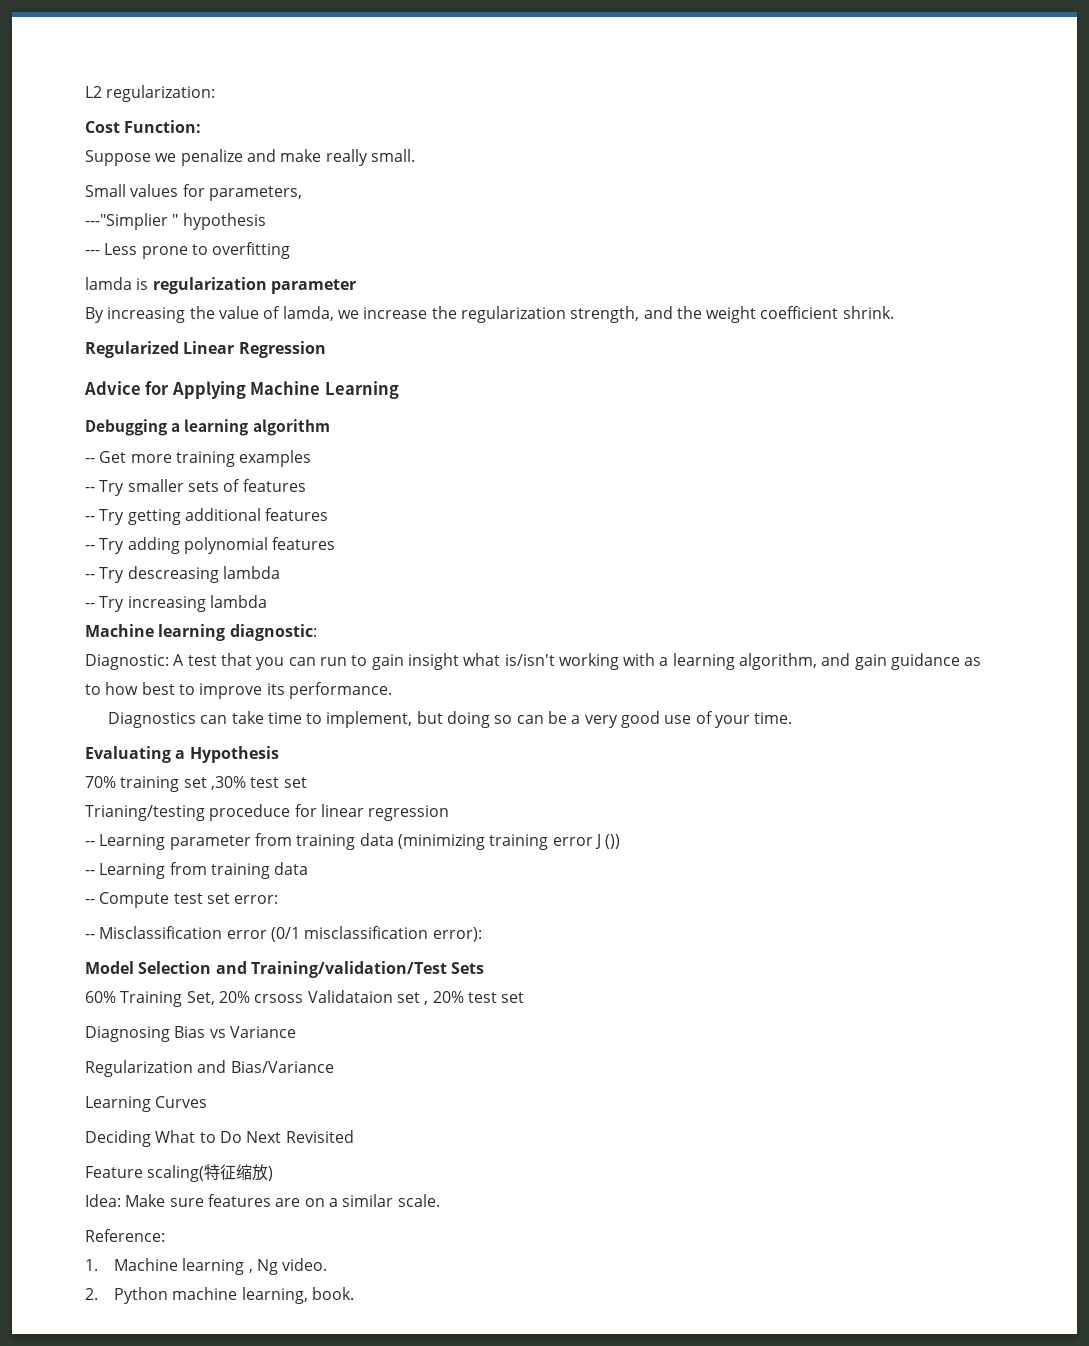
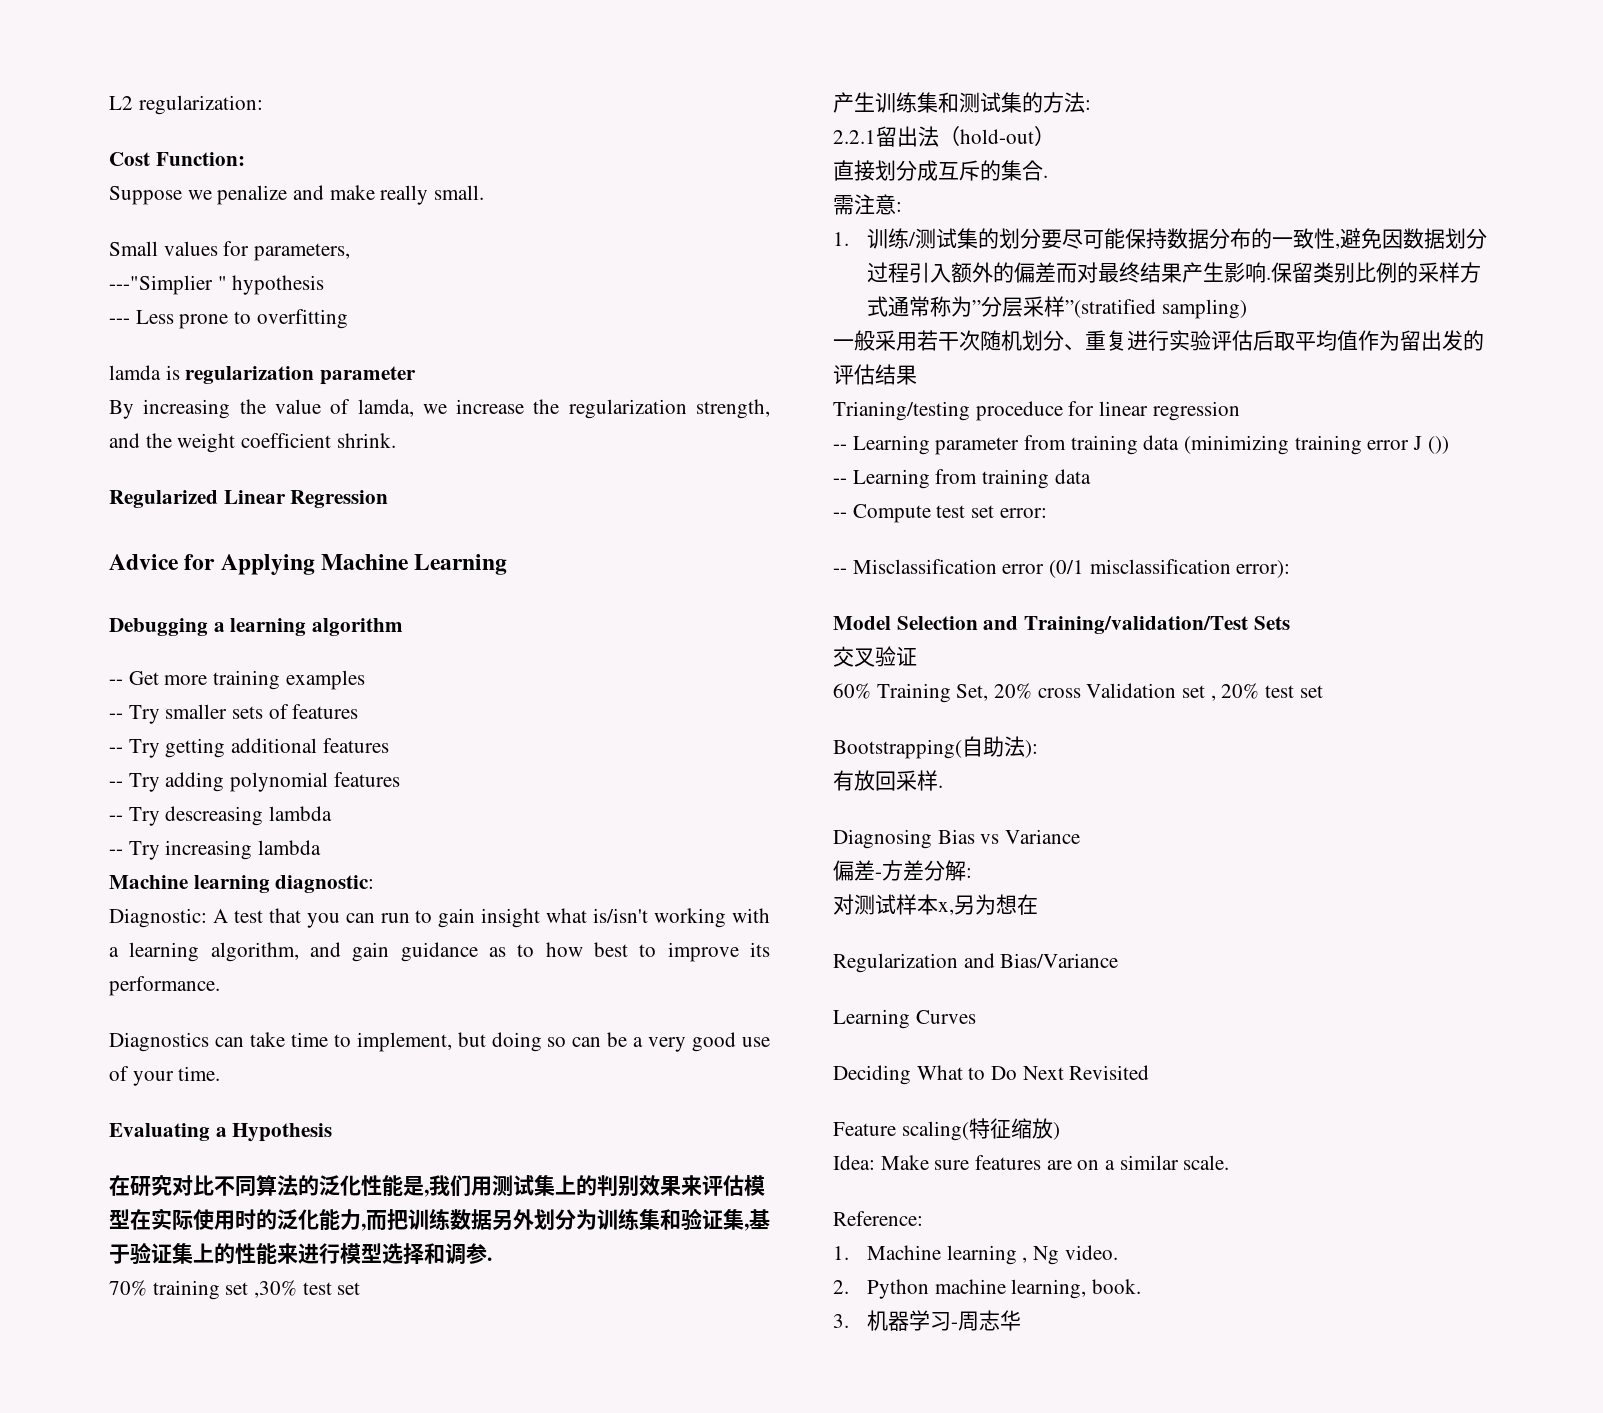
(279, 754) none -> [109,1175,765,1197] [109,1208,770,1231] [109,1242,492,1265] // 在研究对比不同算法的泛化性能是,我们用测试集上的判别效果来评估模型在实际使用时的泛化能力,而把训练数据另外划分为训练集和验证集,基于验证集上的性能来进行模型选择和调参.
(307, 782) none -> [833,92,1091,113] [833,126,1055,147] [833,160,1048,181] [833,194,902,215] [833,228,1488,249] [867,262,1482,283] [867,296,1247,319] [833,330,1484,351] [833,364,917,385] // 产生训练集和测试集的方法: // 2.2.1留出法（hold-out） // 直接划分成互斥的集合. // 需注意: // 1.训练/测试集的划分要尽可能保持数据分布的一致性,避免因数据划分过程引入额外的偏差而对最终结果产生影响.保留类别比例的采样方式通常称为”分层采样”(stratified sampling) // 一般采用若干次随机划分、重复进行实验评估后取平均值作为留出发的评估结果
(485, 968) none -> [833,646,917,667] // 交叉验证
[254,990,393,1003] crsoss Validataion -> [1037,683,1177,698] cross Validation
[85,1026,296,1042] Diagnosing Bias vs Variance -> [833,736,1038,759] [833,770,943,791] [833,829,1081,849] [833,860,972,881] [833,894,1038,915] Bootstrapping(自助法): // 有放回采样. // Diagnosing Bias vs Variance // 偏差-方差分解: // 对测试样本x,另为想在
(354, 1293) none -> [833,1310,1022,1331] // 3.机器学习-周志华

